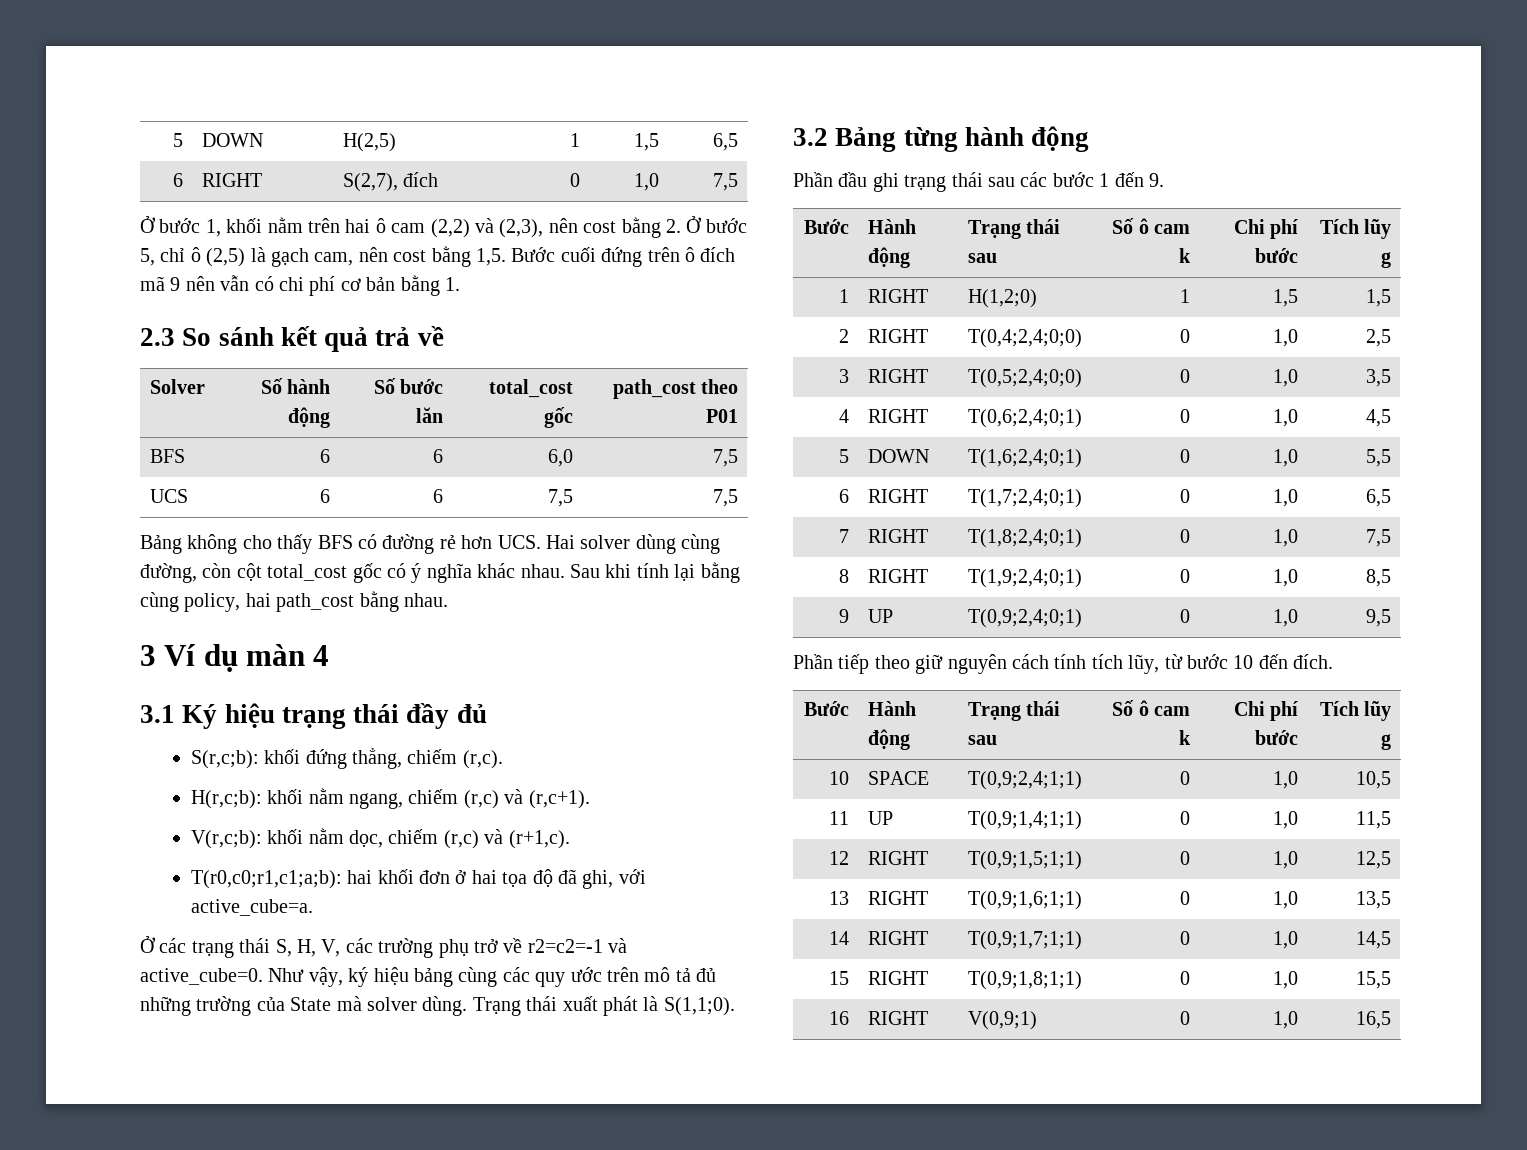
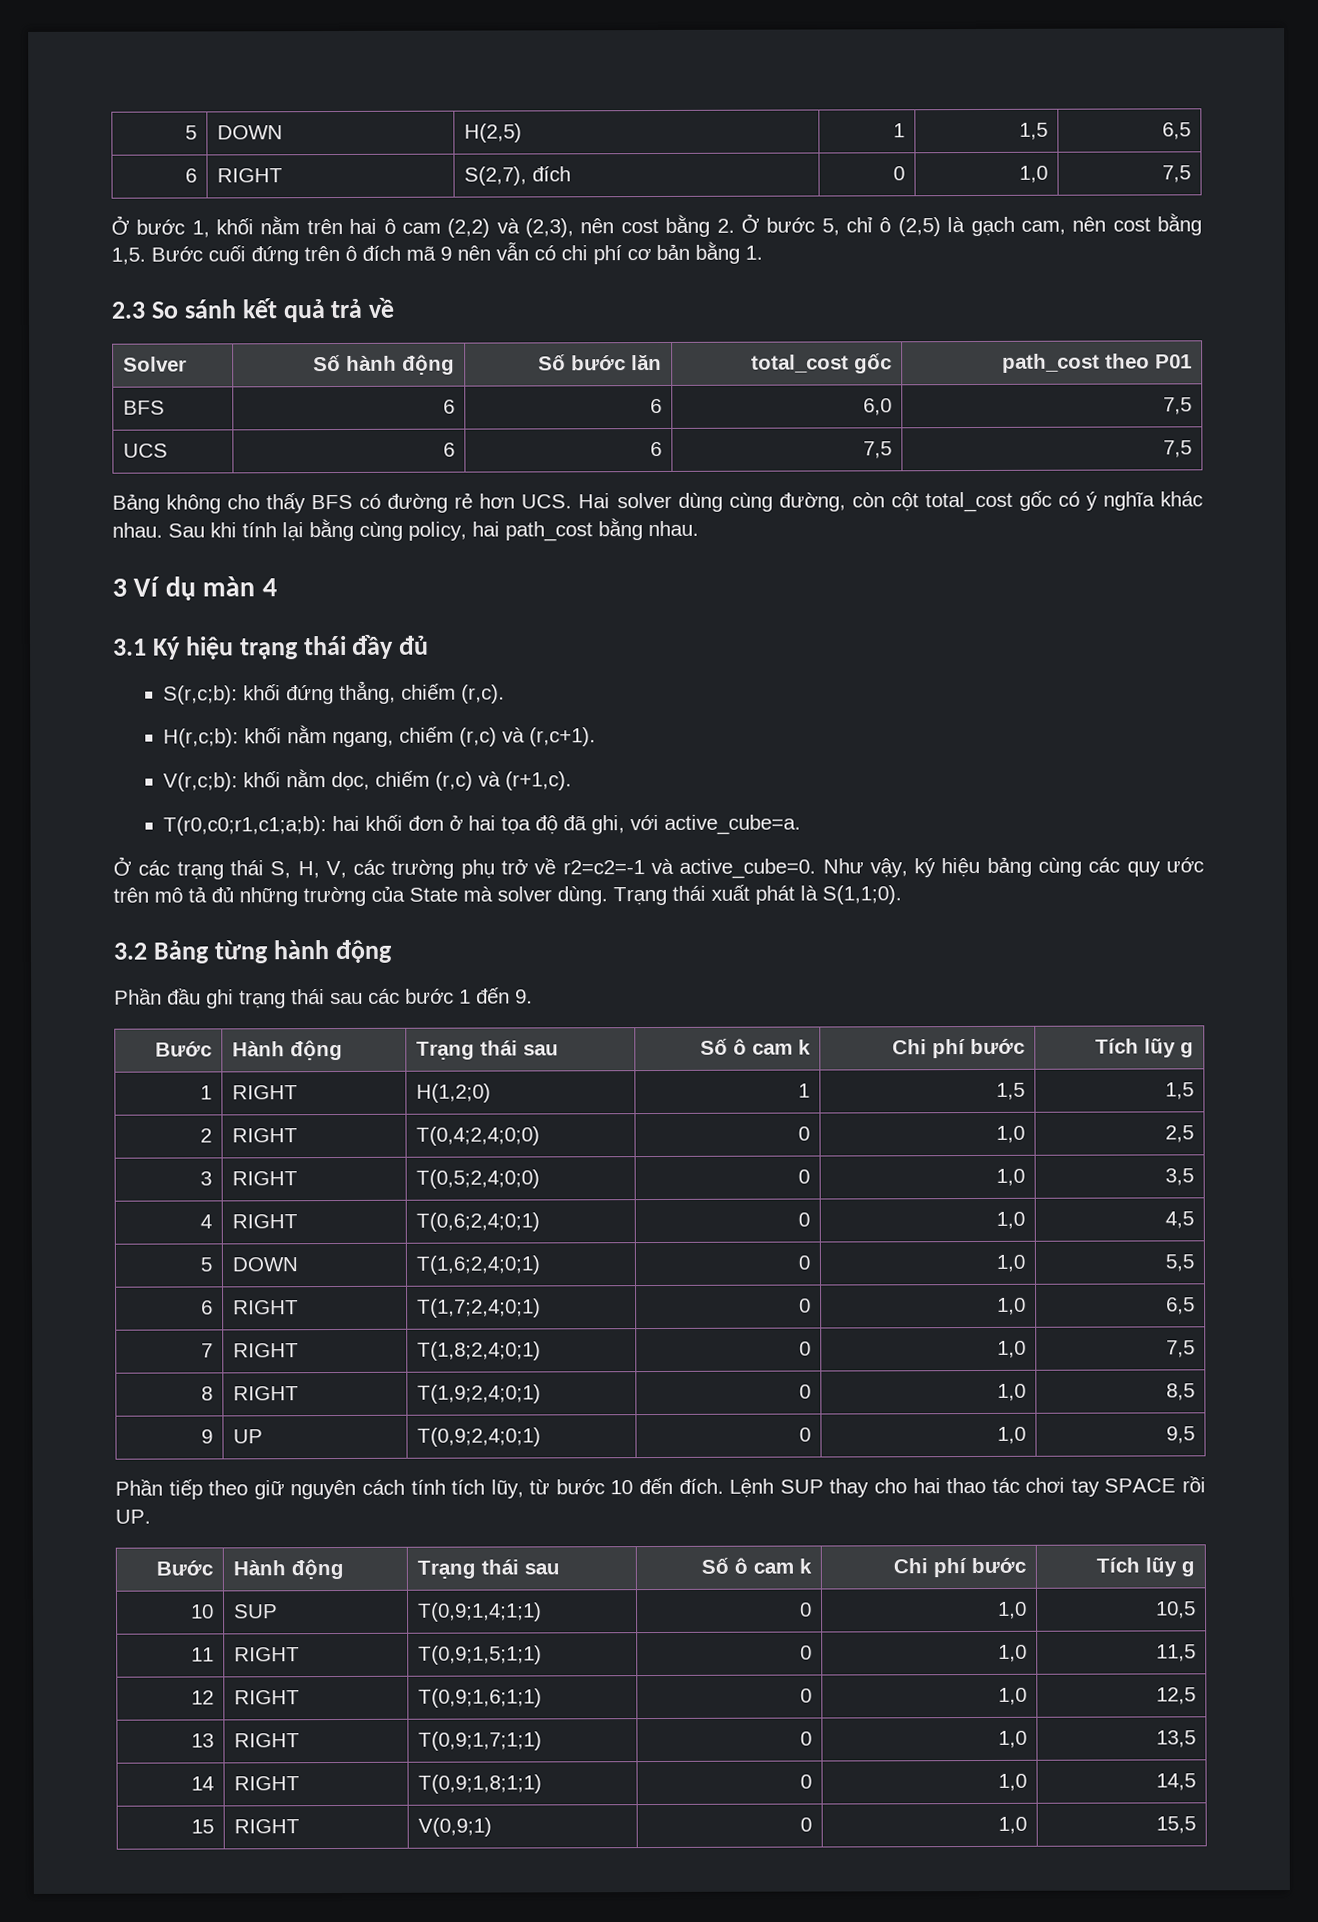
(1334, 661) none -> [729,1476,1207,1498] [115,1509,151,1524] Lệnh SUP thay cho hai thao tác chơi tay SPACE rồi UP.
[867,771,929,785] [967,771,1082,790] SPACE | T(0,9;2,4;1;1) -> [233,1604,278,1619] [417,1602,542,1622] SUP | T(0,9;1,4;1;1)
[867,811,893,825] [967,811,1082,830] UP | T(0,9;1,4;1;1) -> [233,1647,300,1662] [417,1645,542,1665] RIGHT | T(0,9;1,5;1;1)
[967,851,1082,870] T(0,9;1,5;1;1) -> [417,1688,542,1708] T(0,9;1,6;1;1)
[967,891,1082,910] T(0,9;1,6;1;1) -> [417,1731,542,1751] T(0,9;1,7;1;1)
[967,931,1082,950] T(0,9;1,7;1;1) -> [417,1774,542,1794] T(0,9;1,8;1;1)
[967,971,1082,990] T(0,9;1,8;1;1) -> [417,1817,492,1837] V(0,9;1)
[829,1011,850,1025] [867,1011,928,1025] [967,1011,1037,1030] [1180,1011,1191,1025] [1273,1011,1299,1029] [1356,1011,1392,1029] // 16 | RIGHT | V(0,9;1) | 0 | 1,0 | 16,5 -> (1197, 1825) none

